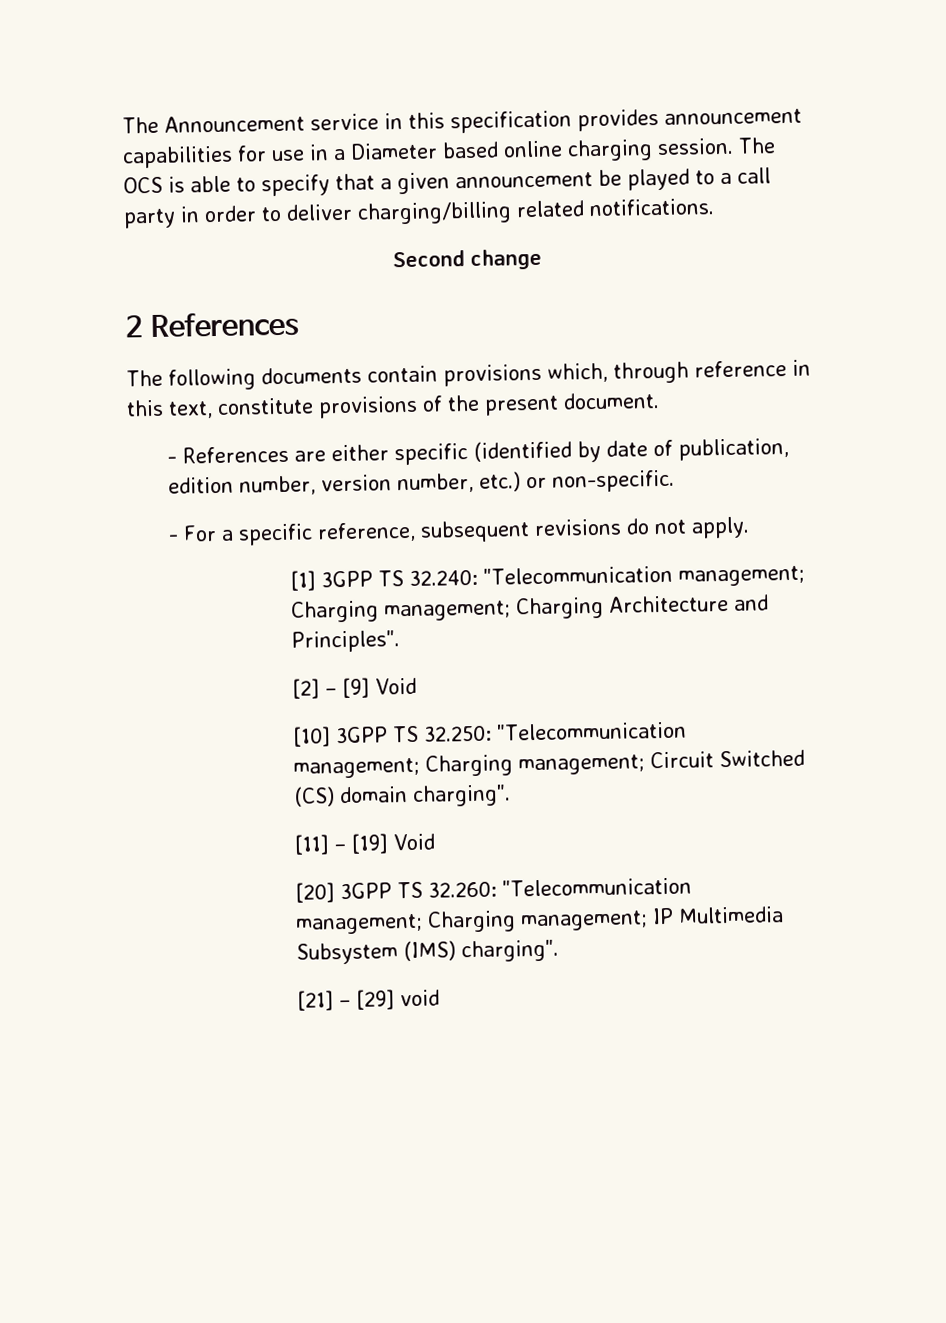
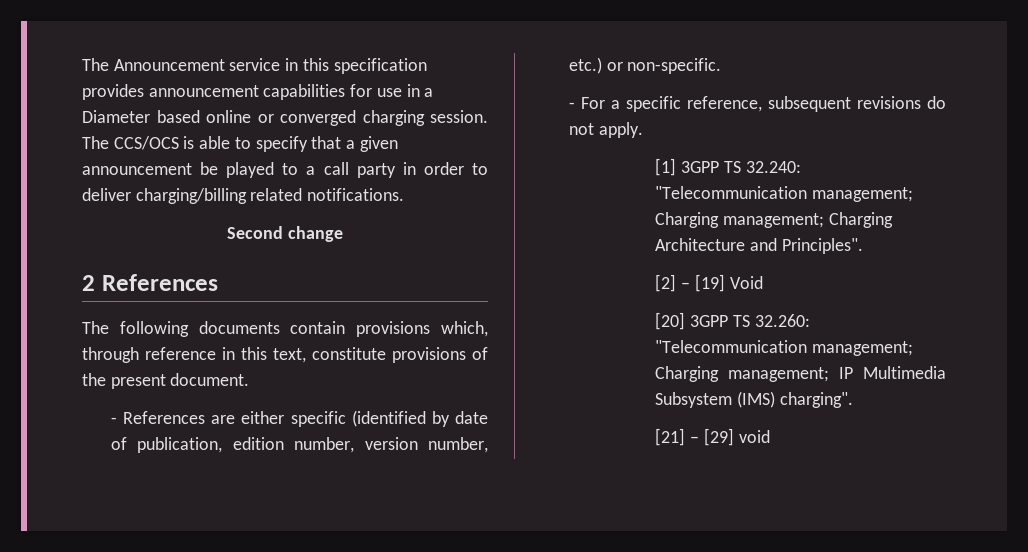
(563, 149) none -> [257,110,356,126] or converged
[123,176,163,194] OCS -> [113,136,179,150] CCS/OCS
[342,677,418,699] [293,721,688,747] [293,749,806,779] [293,784,512,807] [294,834,347,855] [9] Void // [10] 3GPP TS 32.250: "Telecommunication management; Charging management; Circuit Switched (CS) domain charging". // [11] – -> (691, 285) none

